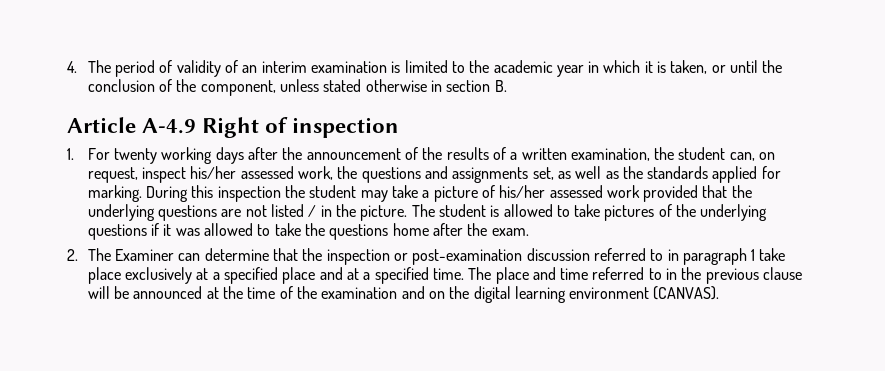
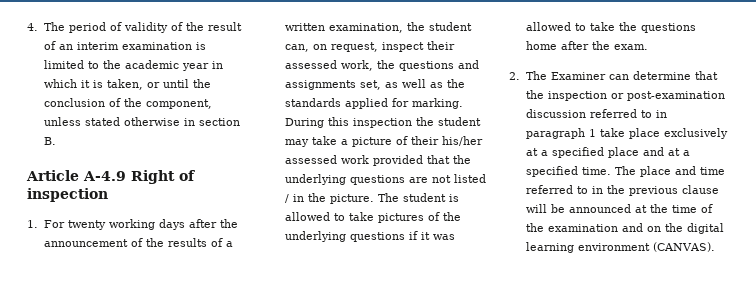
(238, 66) none -> [186,22,243,31] [44,41,57,50] the result of
[190,166,237,179] his/her -> [427,41,456,50] their
(495, 191) none -> [411,136,440,145] their

